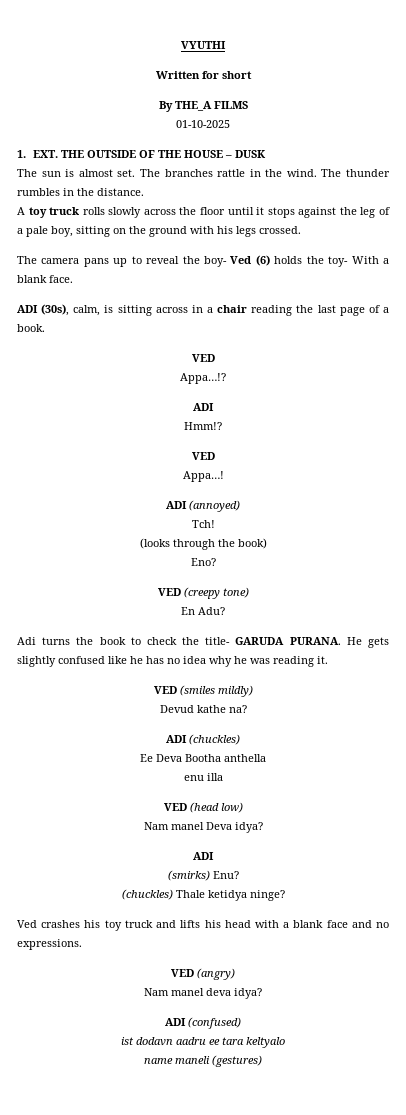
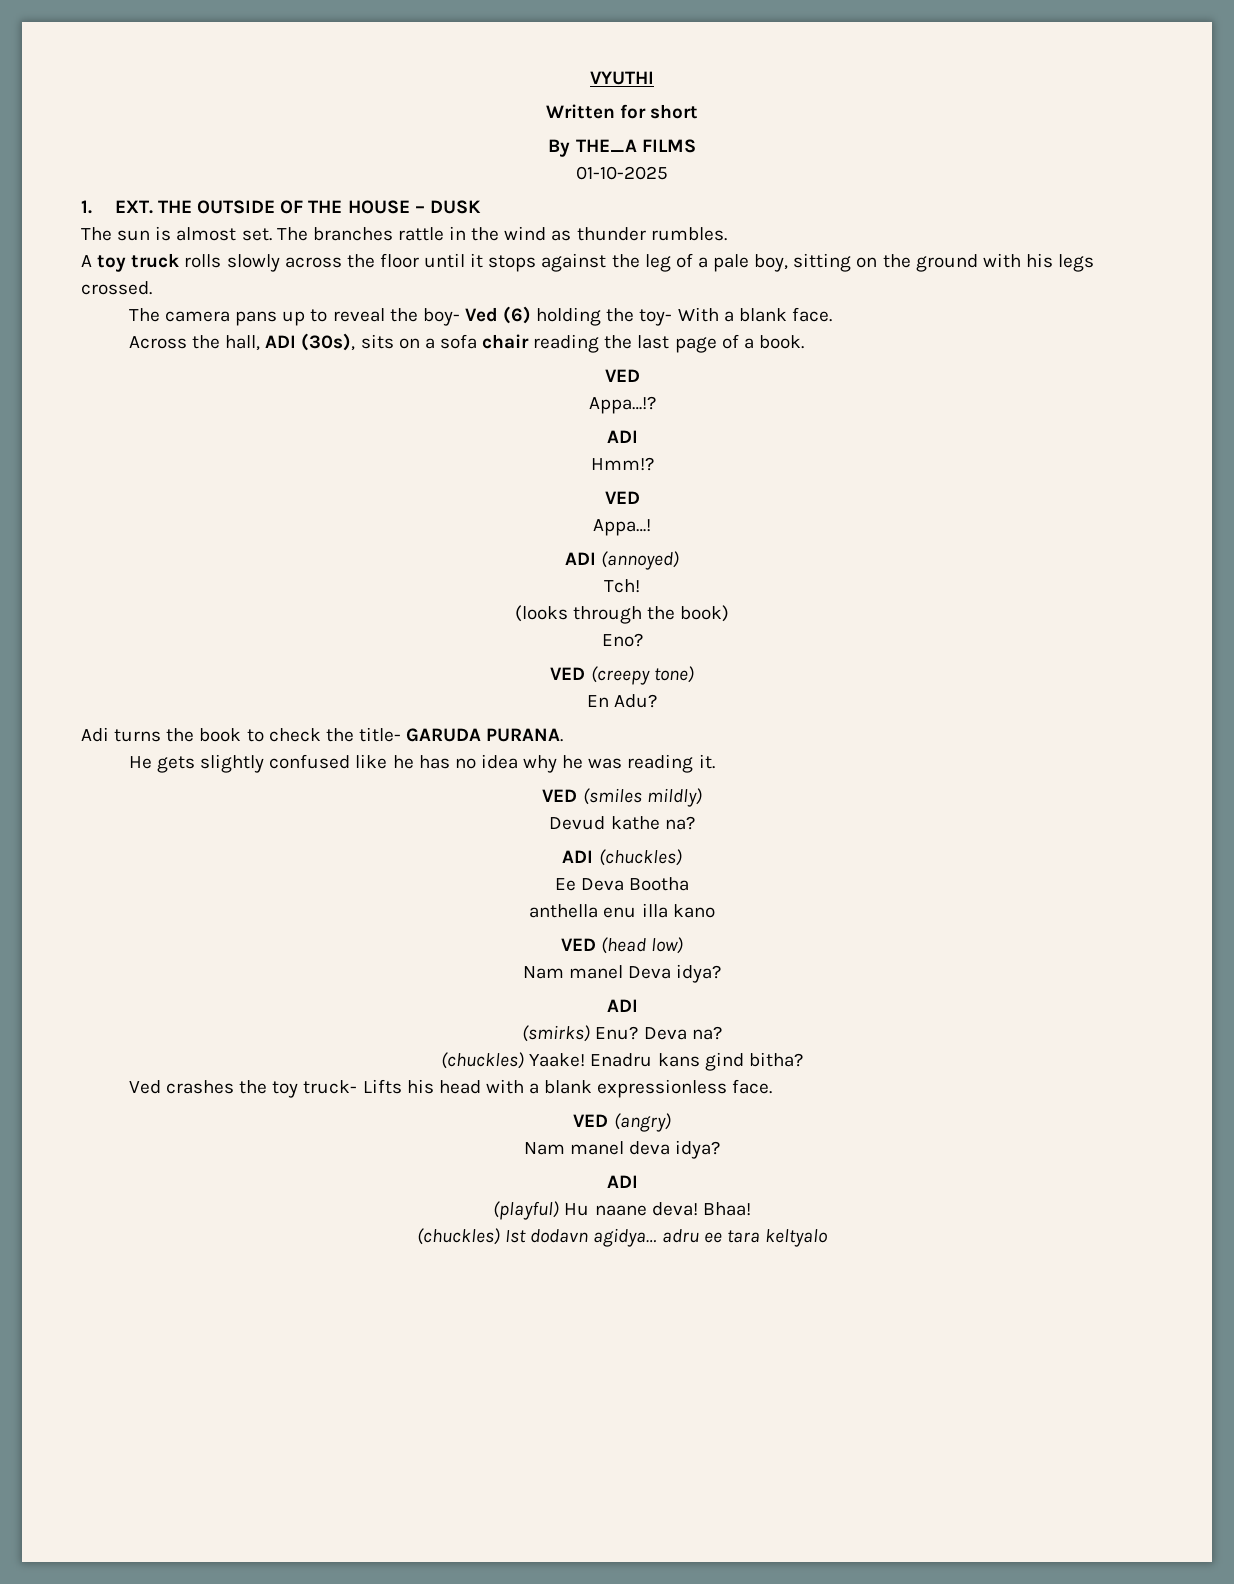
[286,169,390,177] [17,188,144,196] wind. The thunder rumbles in the distance. -> [504,226,727,241] wind as thunder rumbles.
[274,256,303,264] holds -> [536,307,602,326] holding
[17,304,213,316] ADI (30s), calm, is sitting across in a -> [128,333,477,351] Across the hall, ADI (30s), sits on a sofa
(341, 641) none -> (564, 735) //
(221, 758) none -> (690, 884) //
(266, 758) // -> (599, 911) none
(223, 777) none -> [672,904,715,918] kano
[121,889,285,901] [17,920,201,931] // (chuckles) Thale ketidya ninge? // Ved crashes his toy truck and lifts -> [643,1026,722,1040] [441,1052,803,1071] [128,1079,402,1098] Deva na? // (chuckles) Yaake! Enadru kans gind bitha? // Ved crashes the toy truck- Lifts
[326,920,390,928] [17,939,82,950] face and no expressions. -> [597,1079,773,1098] expressionless face.
[188,1017,241,1029] [121,1037,206,1046] (confused) // ist dodavn aadru -> [493,1201,751,1220] [417,1228,699,1247] // (playful) Hu naane deva! Bhaa! // (chuckles) Ist dodavn agidya… adru
[144,1055,262,1067] // name maneli (gestures) -> (828, 1238) none

